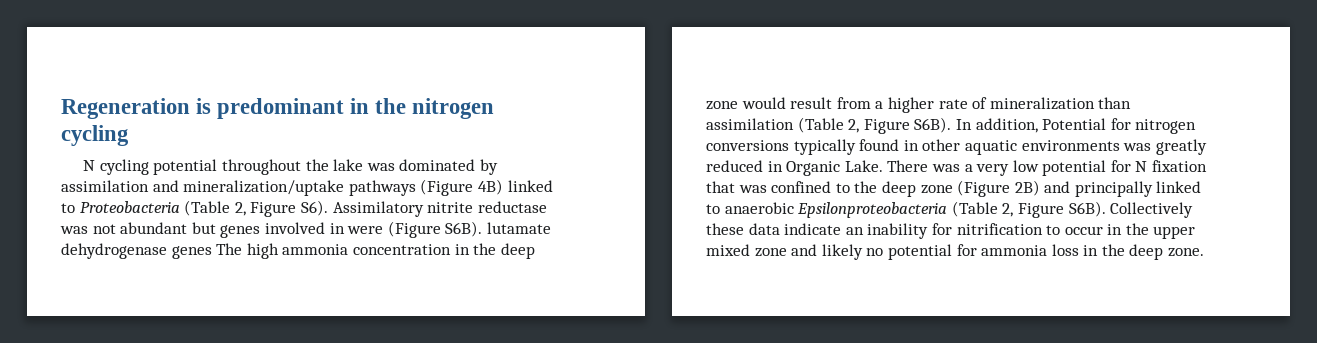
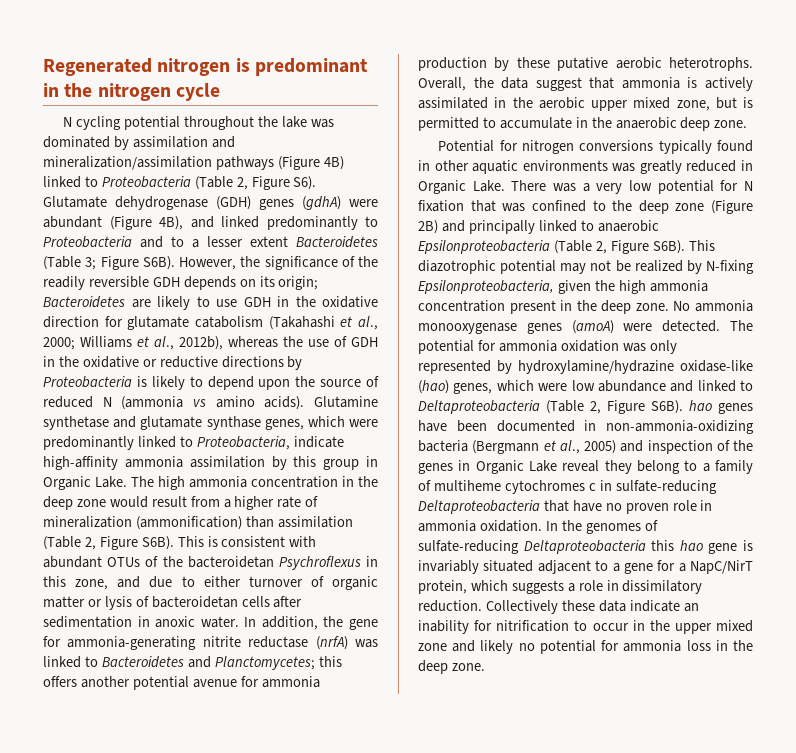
[61,98,190,119] Regeneration -> [43,58,231,76] Regenerated nitrogen
[61,125,129,146] cycling -> [175,83,220,101] cycle
[183,180,345,196] mineralization/uptake -> [43,156,212,170] mineralization/assimilation
[332,201,547,217] [60,221,551,238] [61,243,212,259] Assimilatory nitrite reductase was not abundant but genes involved in were (Figure S6B). lutamate dehydrogenase genes -> [43,196,378,210] [43,216,378,230] [43,236,378,248] [43,256,378,270] [43,276,319,290] [43,296,378,310] [43,316,378,330] [43,336,378,350] [43,356,303,370] [43,376,379,390] [43,396,378,410] [43,416,378,430] [43,436,344,450] [43,456,378,470] [43,476,127,490] Glutamate dehydrogenase (GDH) genes (gdhA) were abundant (Figure 4B), and linked predominantly to Proteobacteria and to a lesser extent Bacteroidetes (Table 3; Figure S6B). However, the significance of the readily reversible GDH depends on its origin; Bacteroidetes are likely to use GDH in the oxidative direction for glutamate catabolism (Takahashi et al., 2000; Williams et al., 2012b), whereas the use of GDH in the oxidative or reductive directions by Proteobacteria is likely to depend upon the source of reduced N (ammonia vs amino acids). Glutamine synthetase and glutamate synthase genes, which were predominantly linked to Proteobacteria, indicate high-affinity ammonia assimilation by this group in Organic Lake.
(1095, 103) none -> [135,516,242,530] (ammonification)
[955,118,1038,133] In addition, -> [177,536,317,547] [43,556,378,570] [43,576,378,590] [43,596,303,610] [43,616,378,630] [43,636,378,650] [43,656,342,670] [43,676,320,690] [418,57,753,71] [418,77,753,91] [418,97,753,111] [418,117,748,131] This is consistent with abundant OTUs of the bacteroidetan Psychroflexus in this zone, and due to either turnover of organic matter or lysis of bacteroidetan cells after sedimentation in anoxic water. In addition, the gene for ammonia-generating nitrite reductase (nrfA) was linked to Bacteroidetes and Planctomycetes; this offers another potential avenue for ammonia production by these putative aerobic heterotrophs. Overall, the data suggest that ammonia is actively assimilated in the aerobic upper mixed zone, but is permitted to accumulate in the anaerobic deep zone. //
(1106, 209) none -> [688,240,715,251] [418,260,754,274] [418,280,708,294] [418,300,753,314] [418,320,753,334] [418,340,677,354] [418,360,753,374] [418,380,753,394] [418,400,753,414] [418,420,754,434] [418,440,753,454] [418,460,753,474] [418,480,717,494] [418,500,713,514] [418,520,658,534] [418,540,754,554] [418,560,753,574] [418,580,703,594] [418,600,482,612] This diazotrophic potential may not be realized by N-fixing Epsilonproteobacteria, given the high ammonia concentration present in the deep zone. No ammonia monooxygenase genes (amoA) were detected. The potential for ammonia oxidation was only represented by hydroxylamine/hydrazine oxidase-like (hao) genes, which were low abundance and linked to Deltaproteobacteria (Table 2, Figure S6B). hao genes have been documented in non-ammonia-oxidizing bacteria (Bergmann et al., 2005) and inspection of the genes in Organic Lake reveal they belong to a family of multiheme cytochromes c in sulfate-reducing Deltaproteobacteria that have no proven role in ammonia oxidation. In the genomes of sulfate-reducing Deltaproteobacteria this hao gene is invariably situated adjacent to a gene for a NapC/NirT protein, which suggests a role in dissimilatory reduction.

